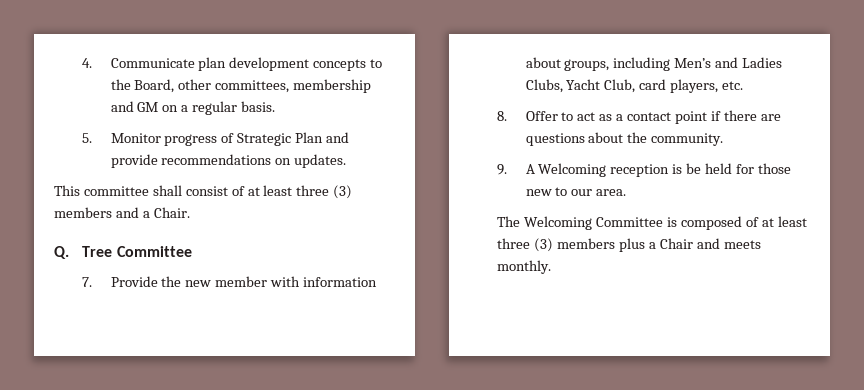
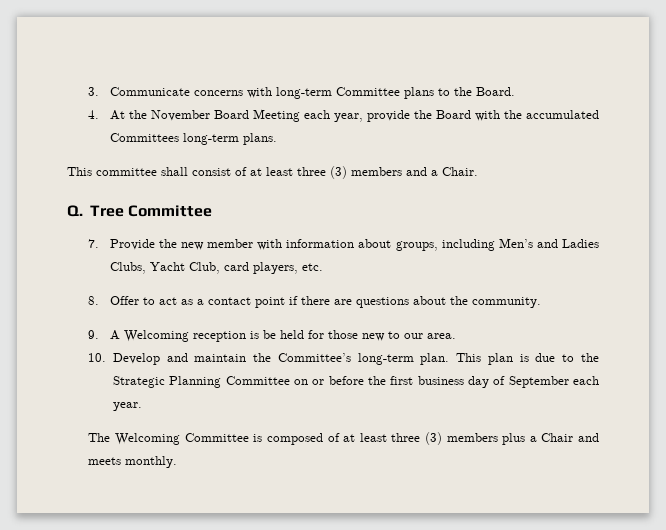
[82,57,383,71] [110,79,372,93] [110,101,276,115] [82,132,350,146] [110,154,347,168] 4. Communicate plan development concepts to the Board, other committees, membership and GM on a regular basis. // 5. Monitor progress of Strategic Plan and provide recommendations on updates. -> [88,87,515,99] [88,109,599,122] [109,133,277,145] 3. Communicate concerns with long-term Committee plans to the Board. // 4. At the November Board Meeting each year, provide the Board with the accumulated Committees long-term plans.
(627, 192) none -> [88,353,599,365] [112,376,599,388] [112,402,142,411] // 10. Develop and maintain the Committee’s long-term plan. This plan is due to the Strategic Planning Committee on or before the first business day of September each year.

